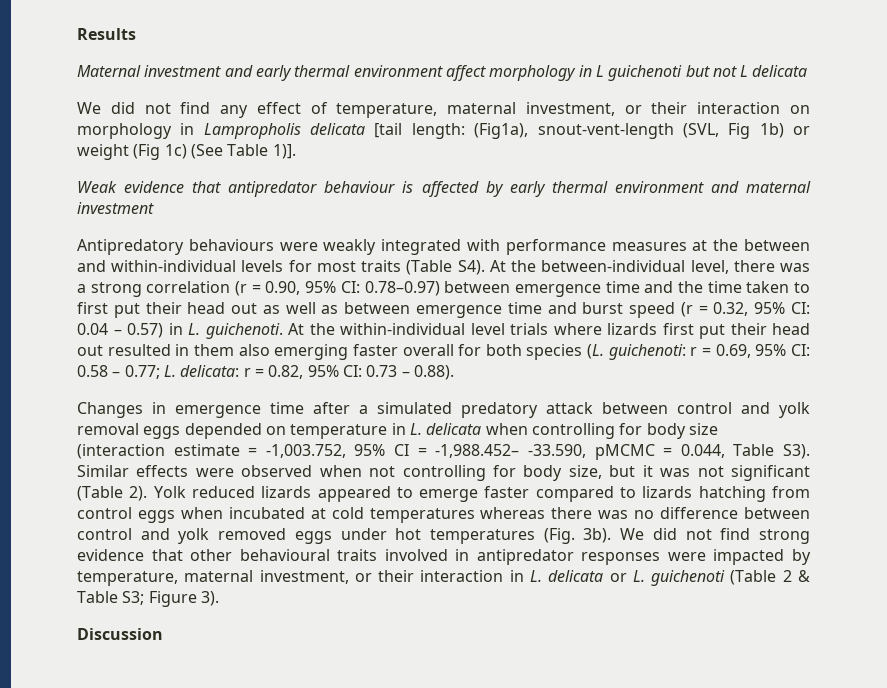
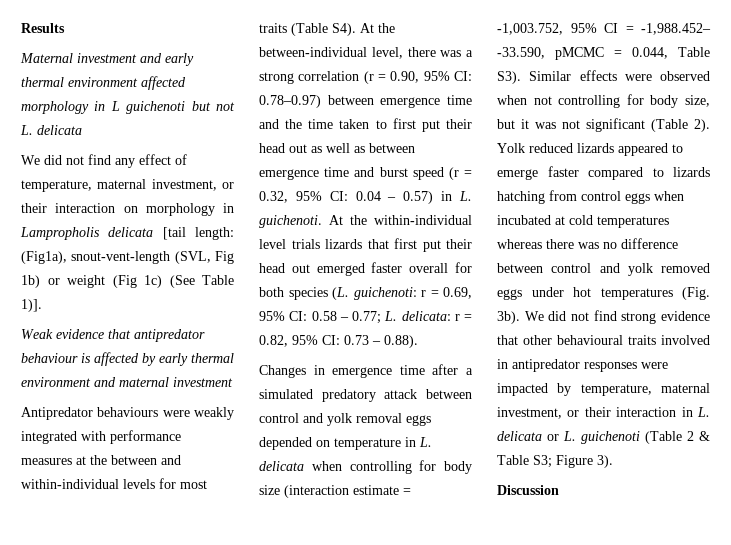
[445,65,486,81] affect -> [141,76,186,90] affected
[740,65,749,77] L -> [20,125,33,135] L.
[77,239,184,255] Antipredatory -> [21,407,93,420] Antipredator
[553,323,810,339] [77,344,349,360] where lizards first put their head out resulted in them also emerging -> [325,238,472,252] [259,263,365,276] lizards that first put their head out emerged

